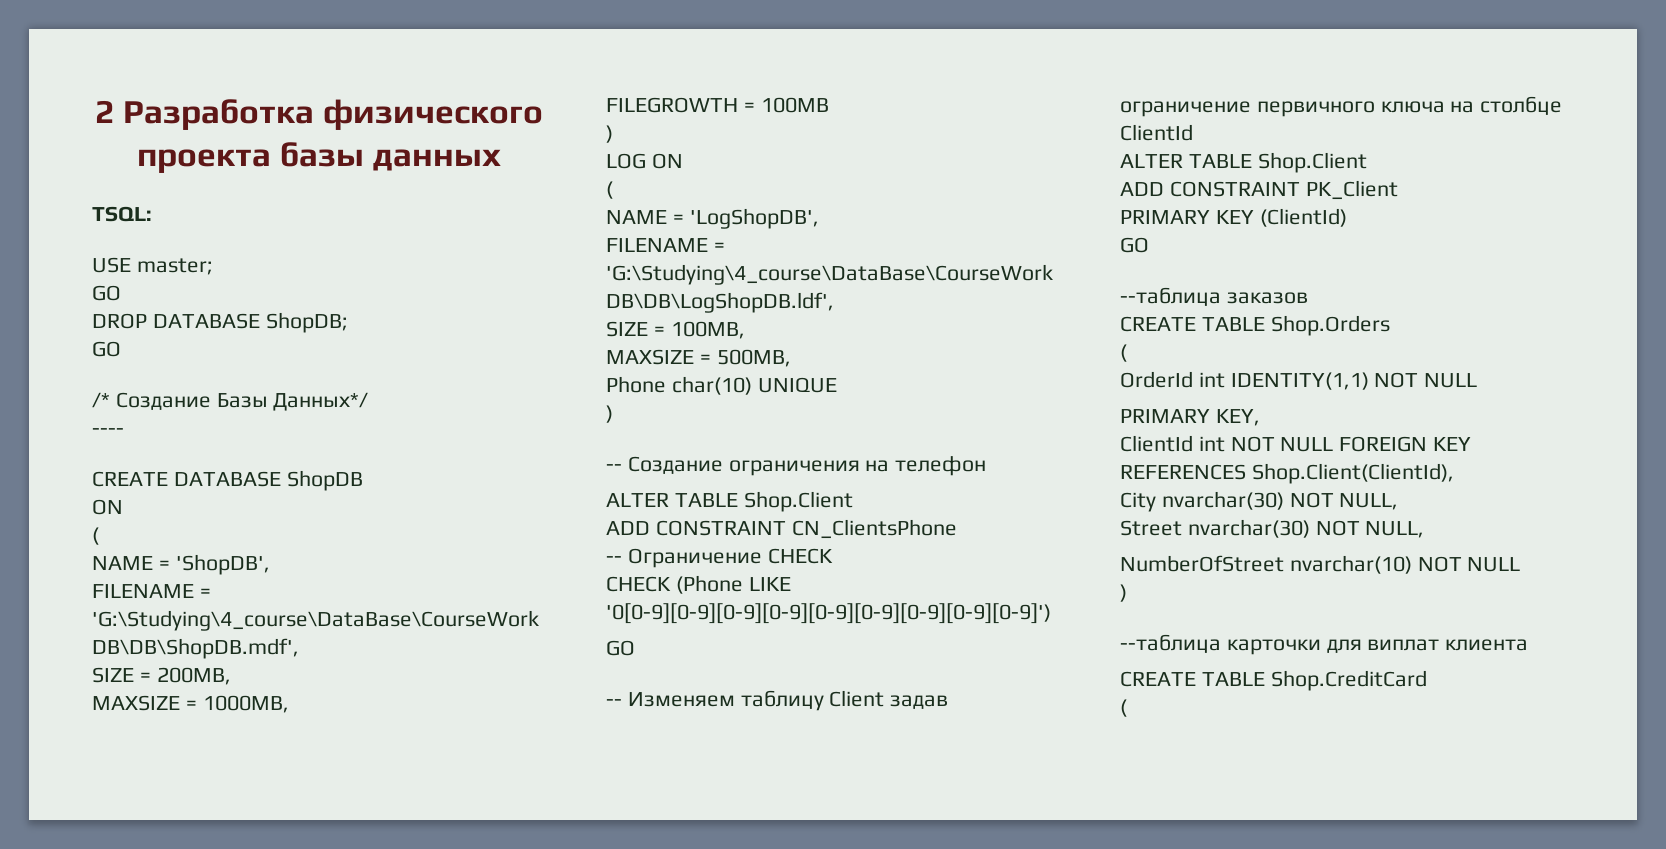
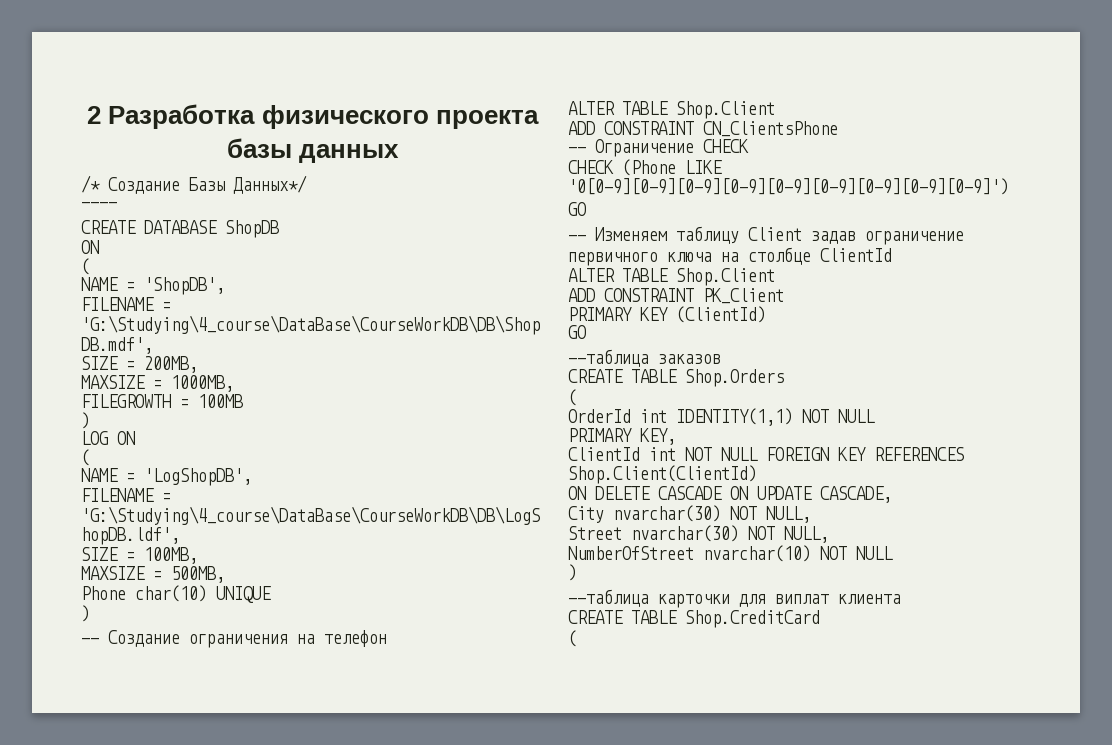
[92,206,152,222] [92,257,213,275] [92,285,121,301] [92,312,348,333] [92,341,121,357] // TSQL: // USE master; // GO // DROP DATABASE ShopDB; // GO -> (400, 153) none
[1251,463,1454,484] Shop.Client(ClientId), -> [568,465,757,484] [568,486,892,503] Shop.Client(ClientId) // ON DELETE CASCADE ON UPDATE CASCADE,

